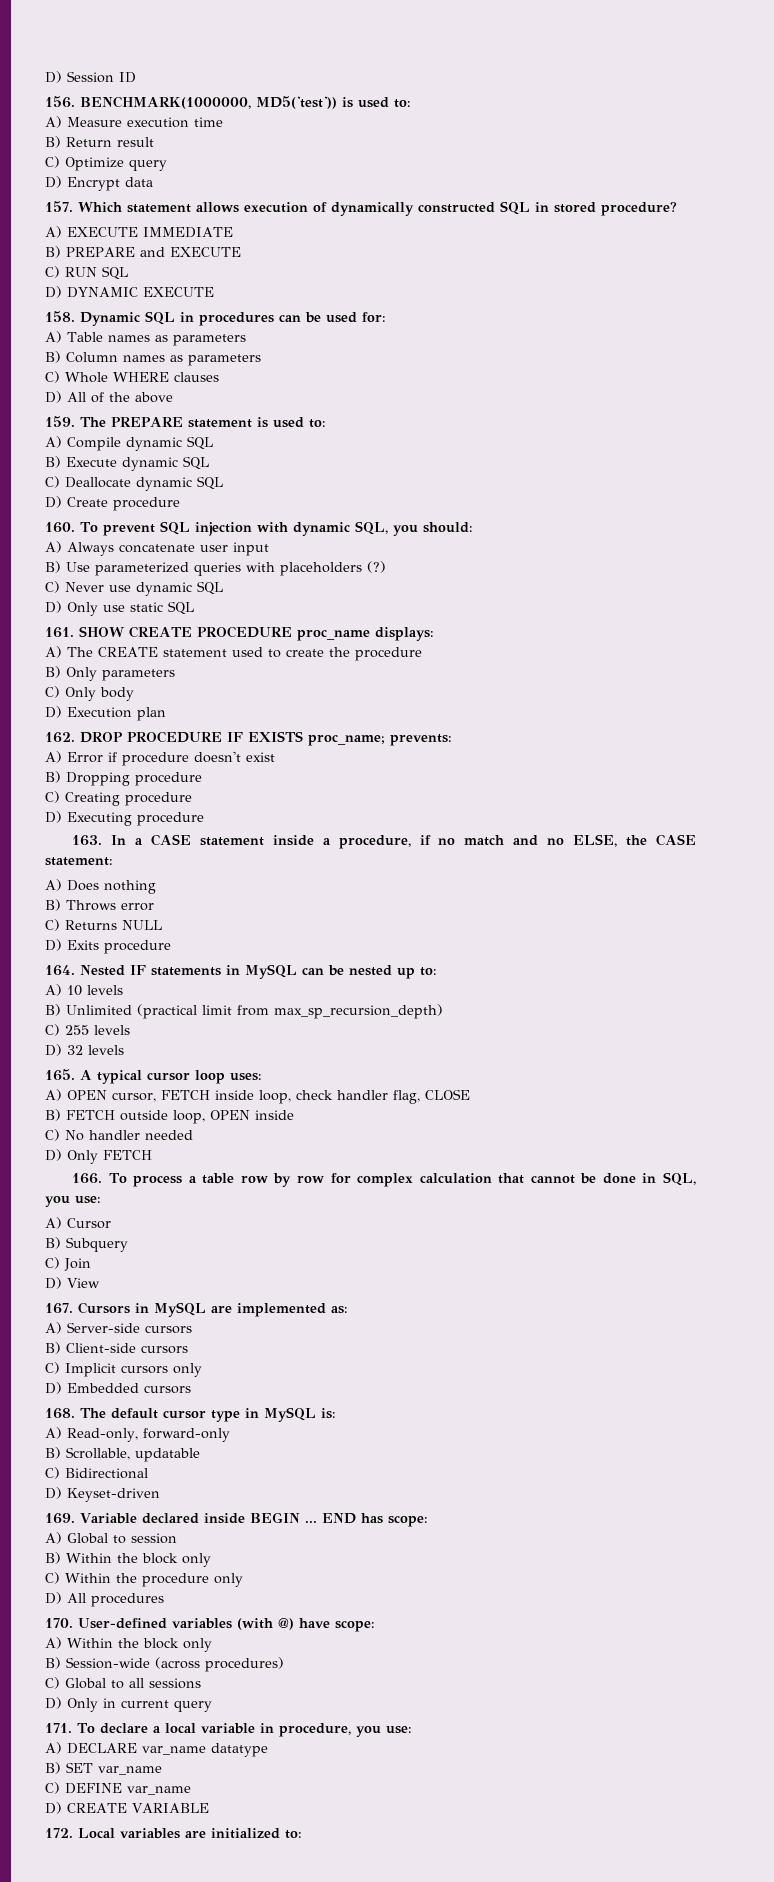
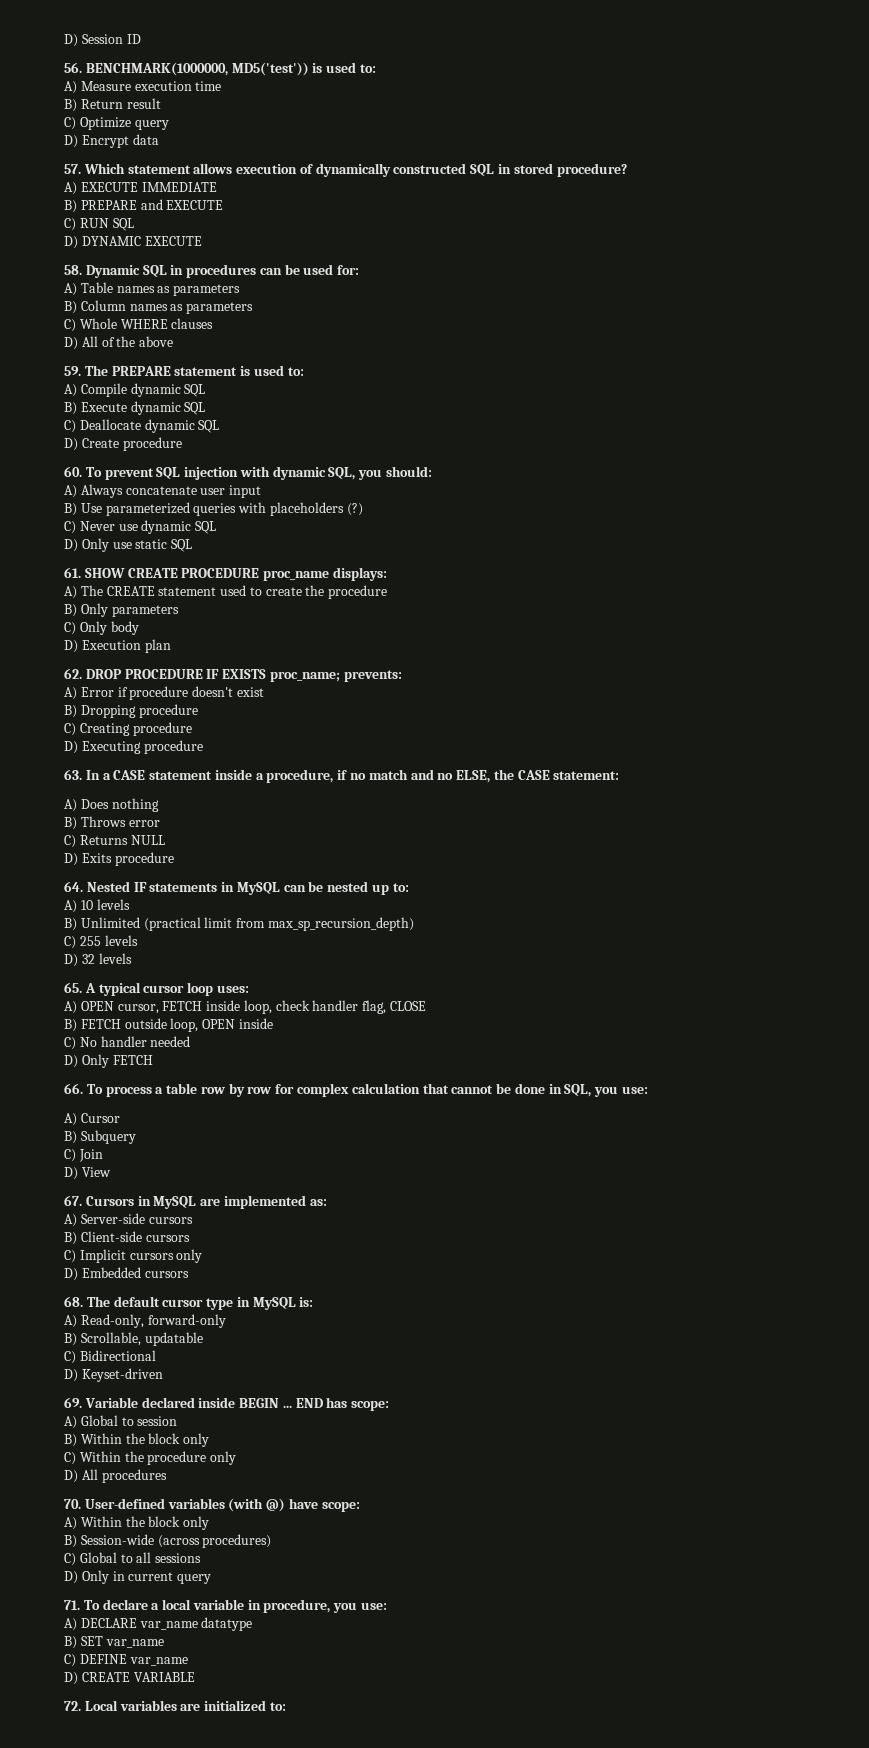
[45,96,75,108] 156. -> [64,62,82,73] 56.
[45,201,73,212] 157. -> [64,164,81,174] 57.
[45,311,75,322] 158. -> [64,265,82,275] 58.
[45,416,75,427] 159. -> [64,366,81,376] 59.
[45,522,75,533] 160. -> [64,466,82,477] 60.
[45,627,74,638] 161. -> [64,567,81,578] 61.
[45,732,75,743] 162. -> [64,668,82,679] 62.
[72,835,103,846] 163. -> [64,769,82,780] 63.
[45,965,75,976] 164. -> [64,881,83,892] 64.
[45,1069,75,1081] 165. -> [64,982,82,993] 65.
[72,1173,103,1184] 166. -> [64,1083,83,1094] 66.
[45,1303,73,1314] 167. -> [64,1195,82,1206] 67.
[45,1408,75,1419] 168. -> [64,1296,83,1307] 68.
[45,1513,75,1524] 169. -> [64,1397,82,1408] 69.
[45,1618,73,1628] 170. -> [64,1499,81,1509] 70.
[45,1723,72,1733] 171. -> [64,1600,80,1610] 71.
[45,1828,73,1838] 172. -> [64,1701,81,1711] 72.

